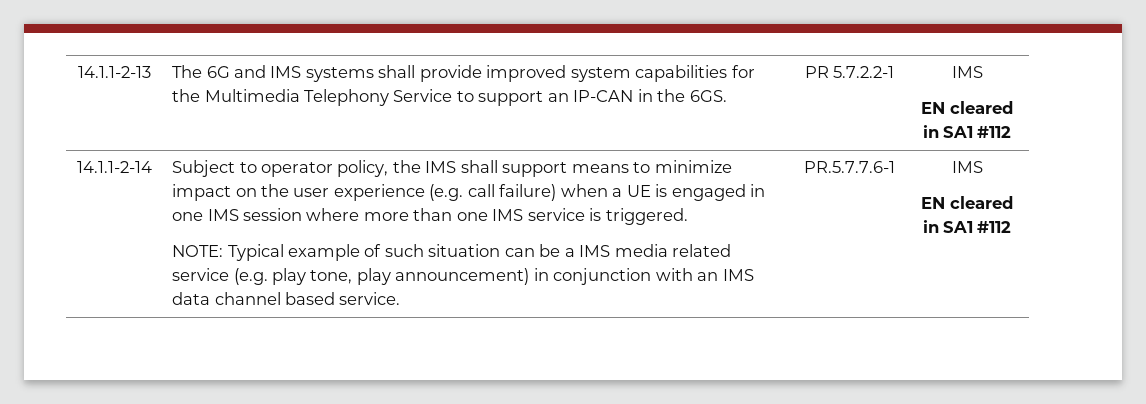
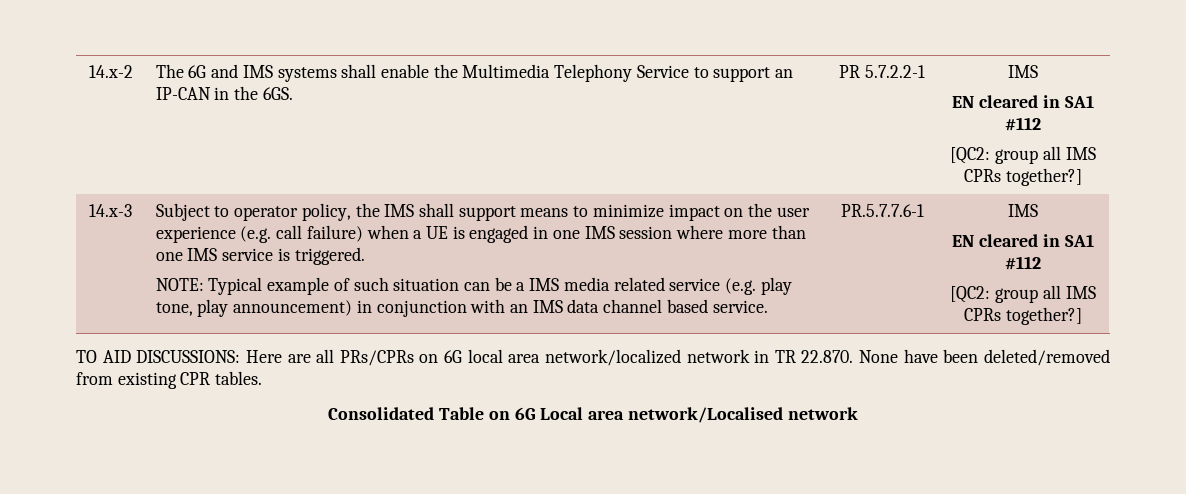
[78,66,151,78] 14.1.1-2-13 -> [88,65,133,78] 14.x-2
[419,65,755,82] provide improved system capabilities for -> [380,64,429,78] enable
[77,161,152,173] // 14.1.1-2-14 -> [950,146,1096,164] [964,168,1082,186] [89,204,132,217] // [QC2: group all IMS CPRs together?] // 14.x-3
(1012, 227) none -> [950,285,1096,303] [964,307,1082,325] [76,349,1111,366] [76,371,263,389] [328,407,858,423] // [QC2: group all IMS CPRs together?] // TO AID DISCUSSIONS: Here are all PRs/CPRs on 6G local area network/localized network in TR 22.870. None have been deleted/removed from existing CPR tables. // Consolidated Table on 6G Local area network/Localised network

